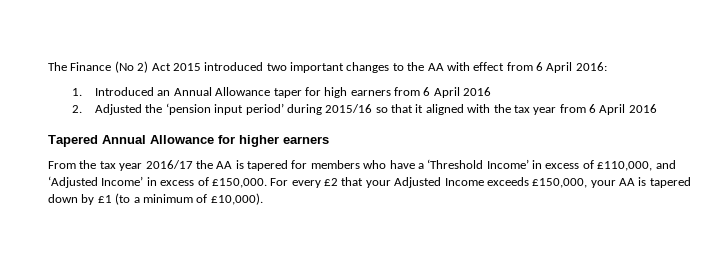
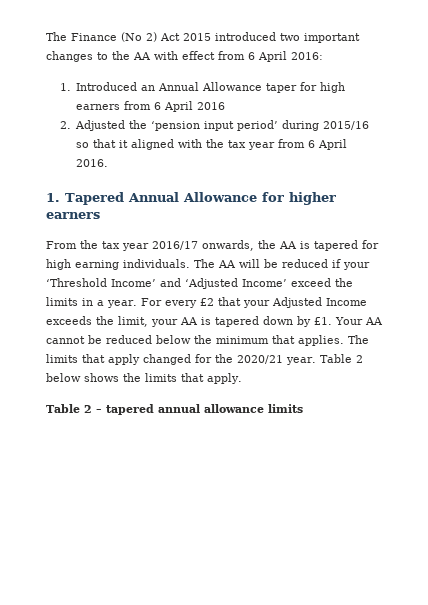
[628,104,657,113] 2016 // -> [76,159,109,167] [46,193,60,202] 2016. // 1.
(193, 164) none -> [202,240,254,251] onwards,
[310,159,676,171] [48,176,267,188] members who have a ‘Threshold Income’ in excess of £110,000, and ‘Adjusted Income’ in excess of £150,000. -> [46,259,370,270] [46,278,353,289] [46,297,137,308] high earning individuals. The AA will be reduced if your ‘Threshold Income’ and ‘Adjusted Income’ exceed the limits in a year.
[532,178,588,188] £150,000, -> [96,316,148,327] the limit,
[97,193,263,205] £1 (to a minimum of £10,000). -> [314,317,383,325] [46,335,369,346] [46,354,363,365] [46,373,242,384] [46,404,303,415] £1. Your AA cannot be reduced below the minimum that applies. The limits that apply changed for the 2020/21 year. Table 2 below shows the limits that apply. // Table 2 – tapered annual allowance limits

